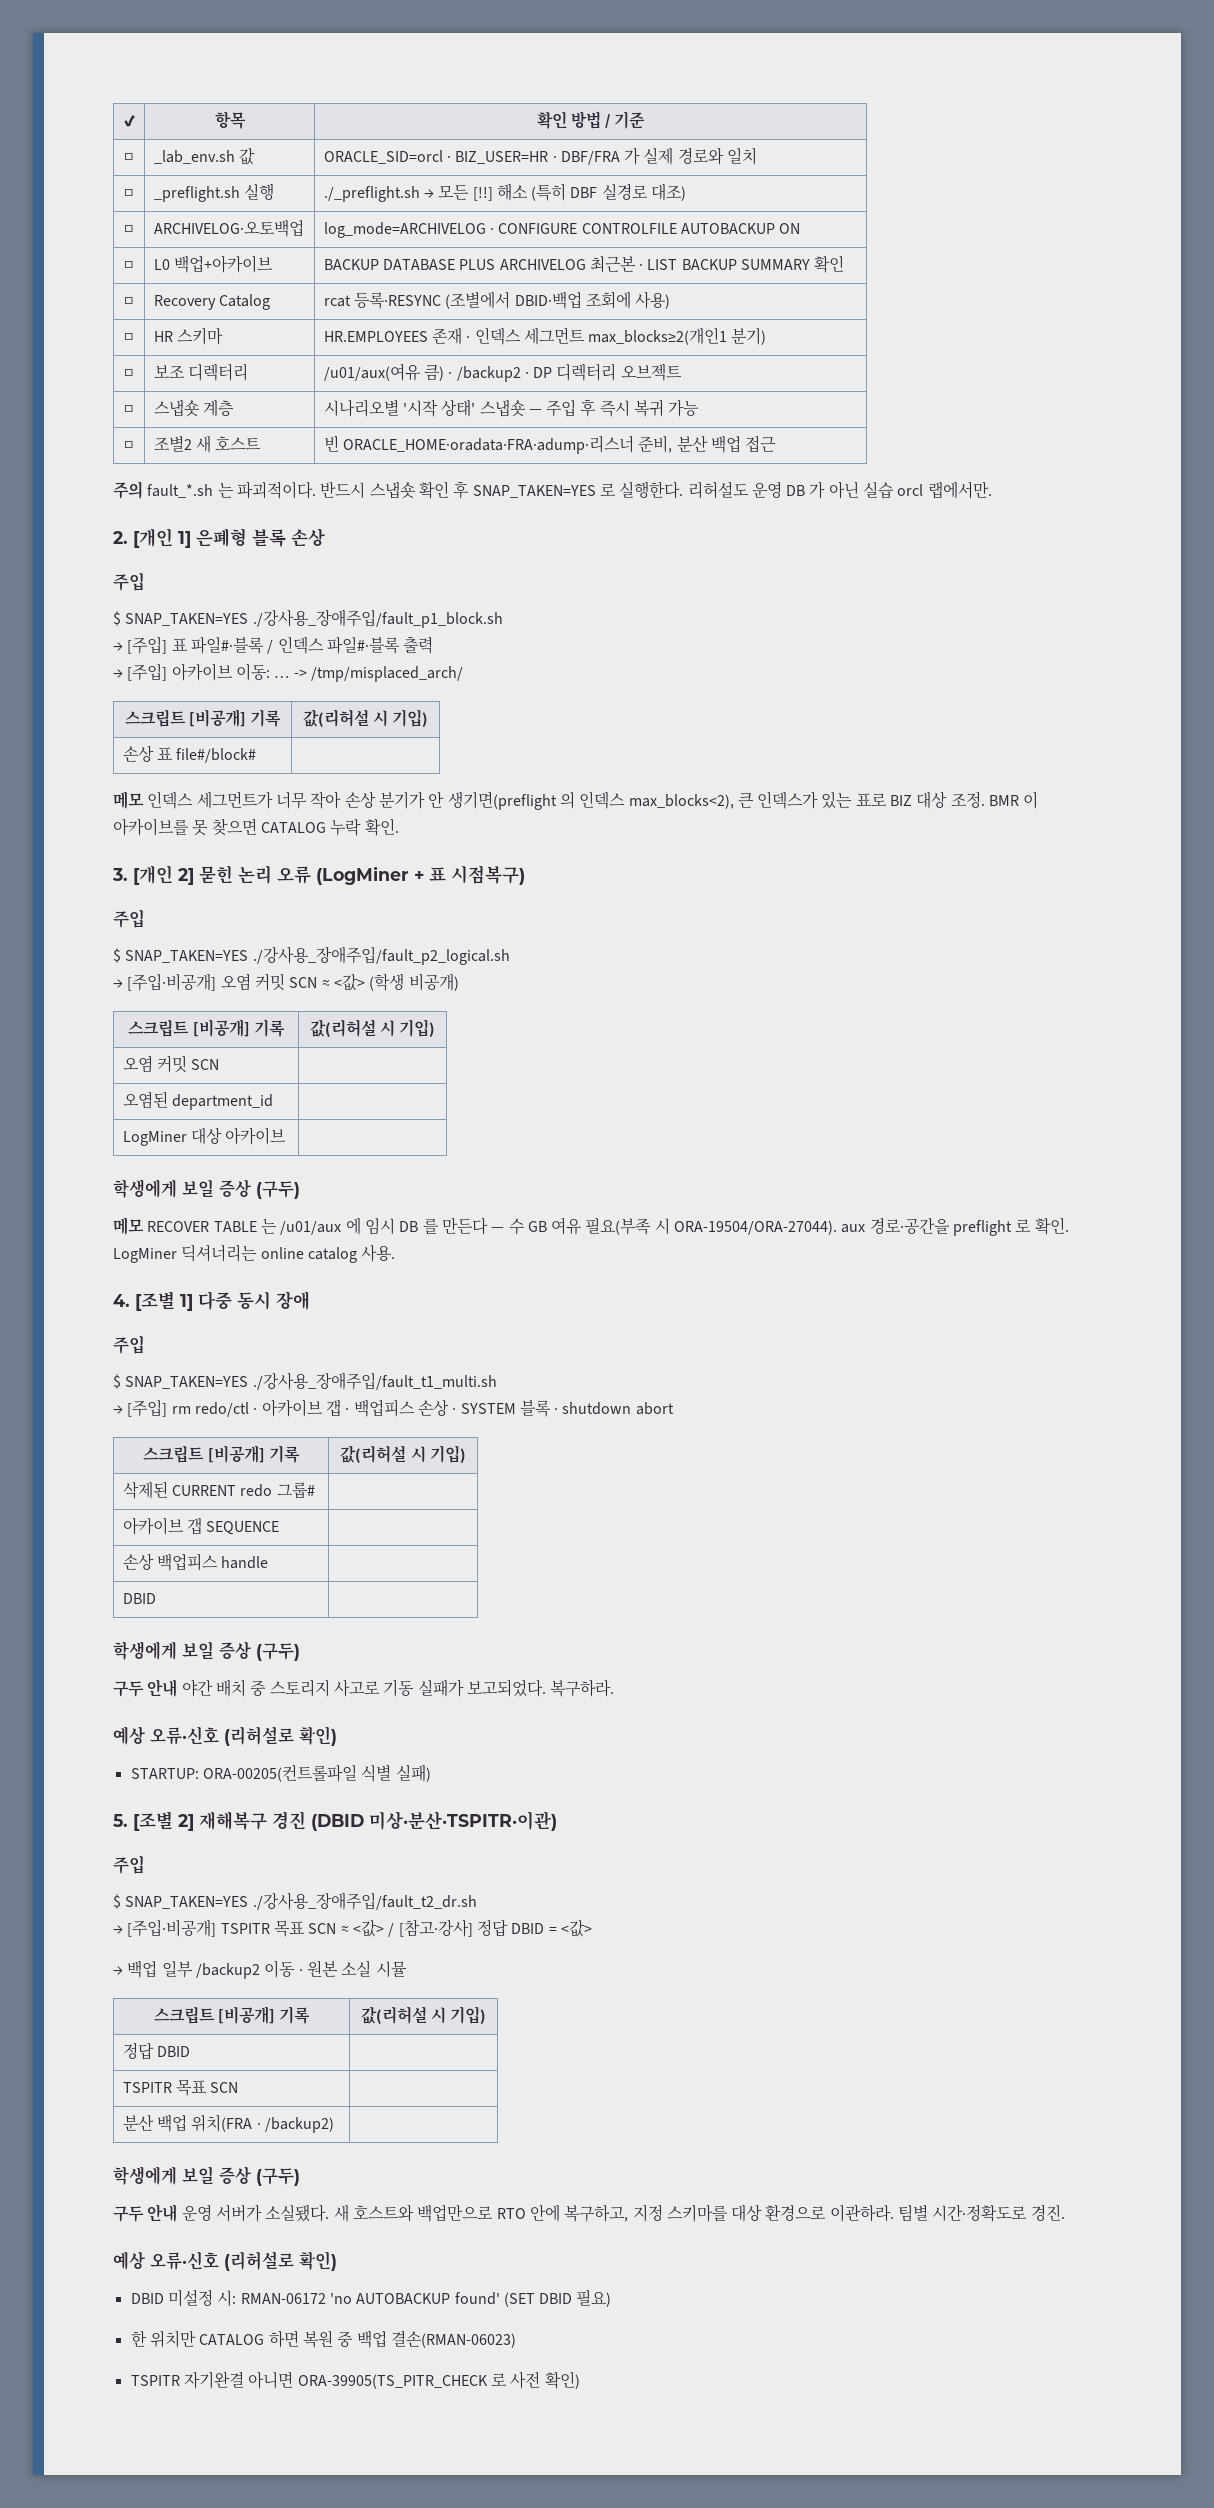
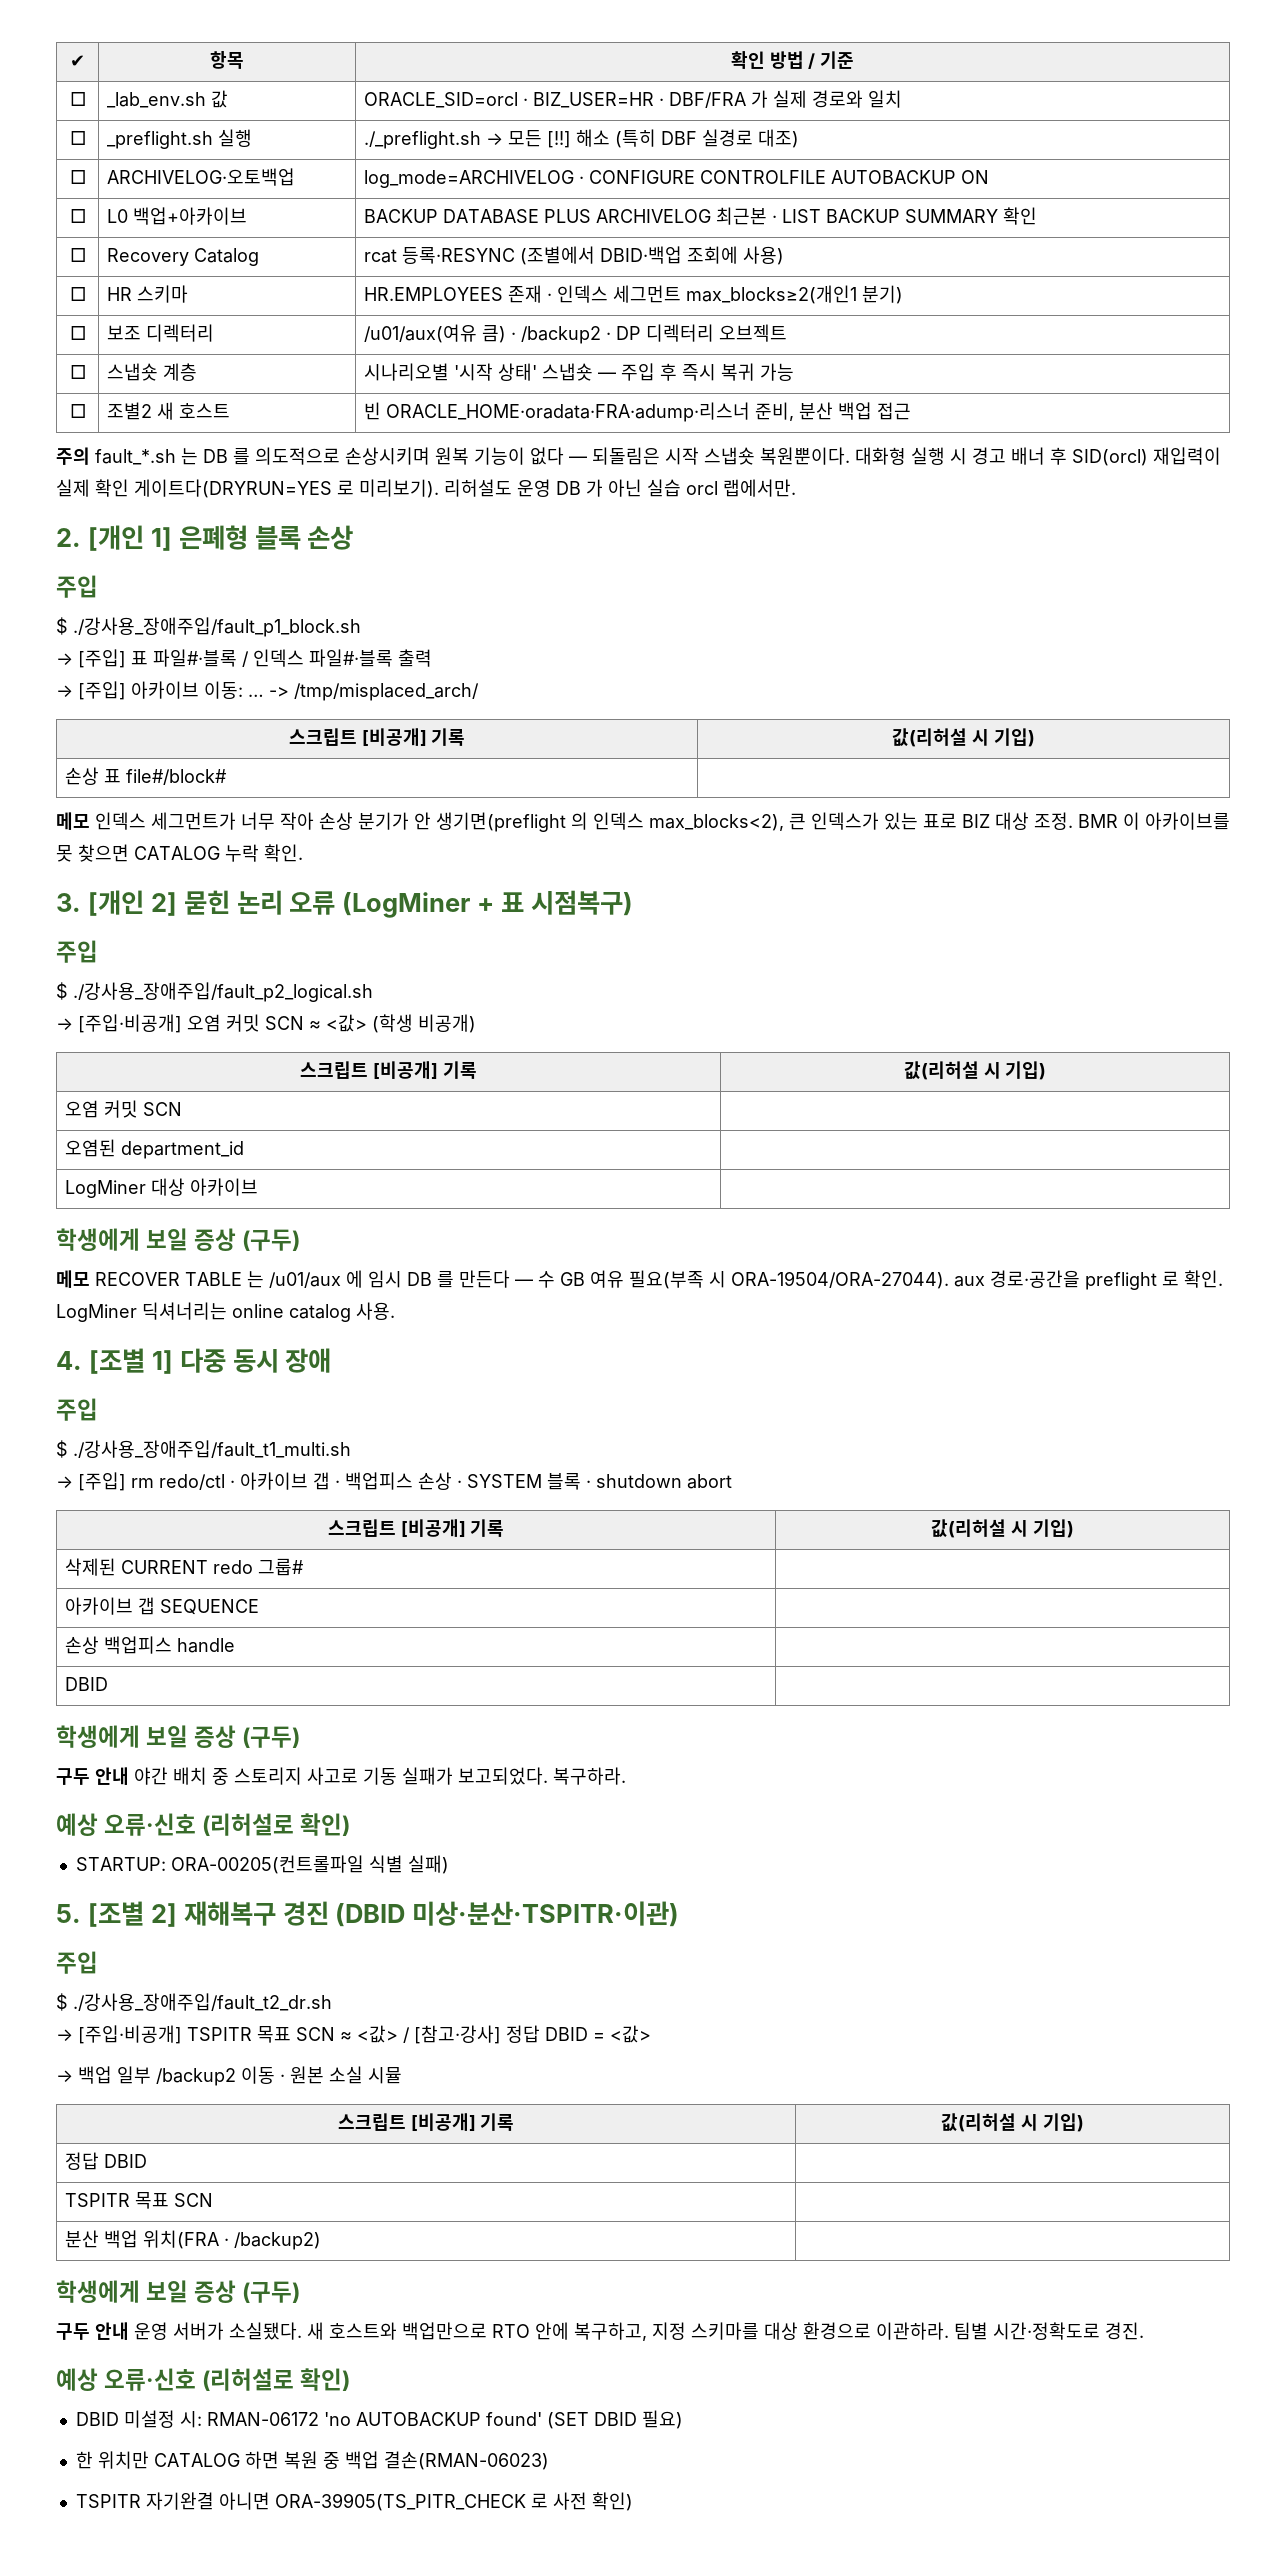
[236,481,684,499] 파괴적이다. 반드시 스냅숏 확인 후 SNAP_TAKEN=YES 로 실행한다. -> [203,447,1221,466] [56,479,439,498] DB 를 의도적으로 손상시키며 원복 기능이 없다 — 되돌림은 시작 스냅숏 복원뿐이다. 대화형 실행 시 경고 배너 후 SID(orcl) 재입력이 실제 확인 게이트다(DRYRUN=YES 로 미리보기).
[125,613,249,626] SNAP_TAKEN=YES -> (68, 626) none
[125,950,249,963] SNAP_TAKEN=YES -> (68, 991) none
[125,1376,249,1389] SNAP_TAKEN=YES -> (68, 1449) none
[125,1896,249,1909] SNAP_TAKEN=YES -> (68, 2002) none

